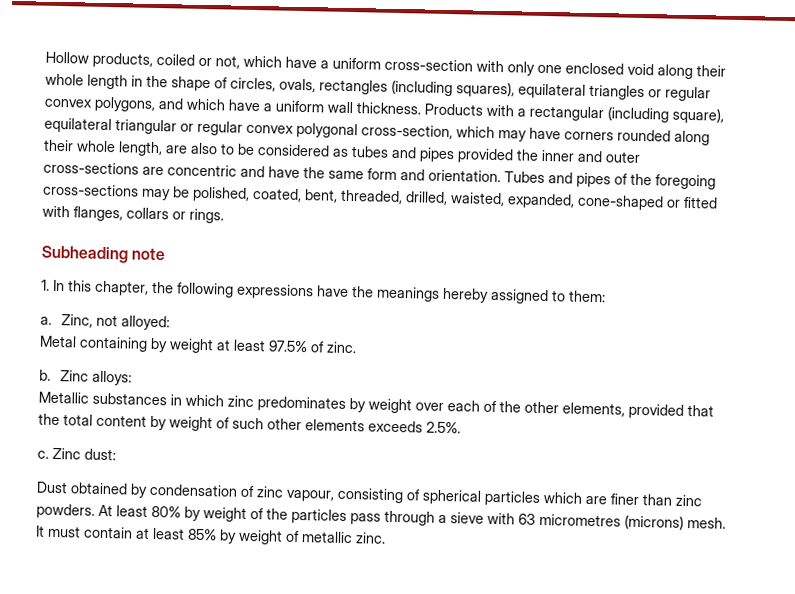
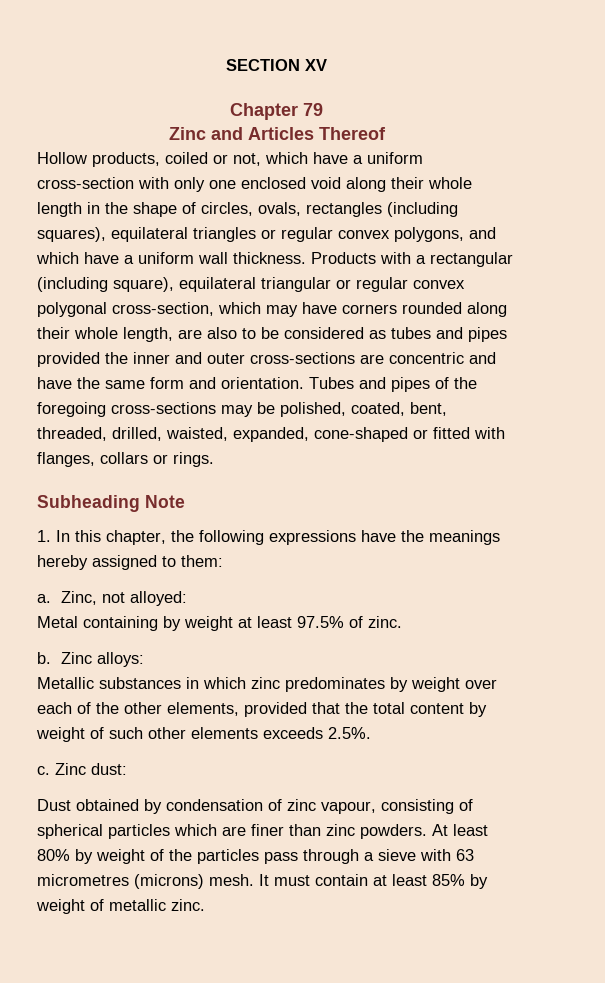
(45, 57) none -> [226,59,327,71] [230,103,323,120] [168,127,386,140] SECTION XV // Chapter 79 // Zinc and Articles Thereof //
[131,247,166,261] note -> [145,495,185,508] Note

